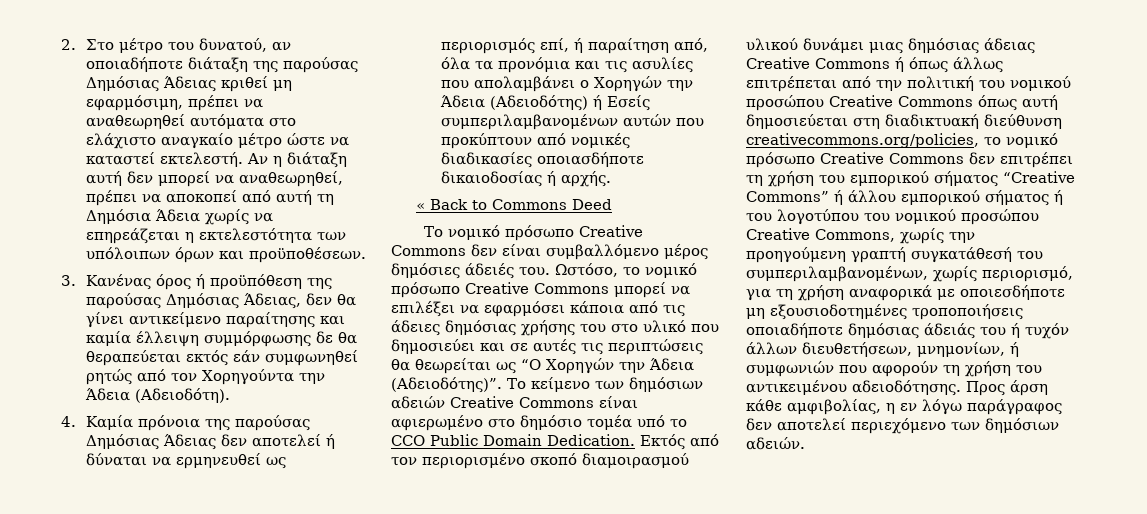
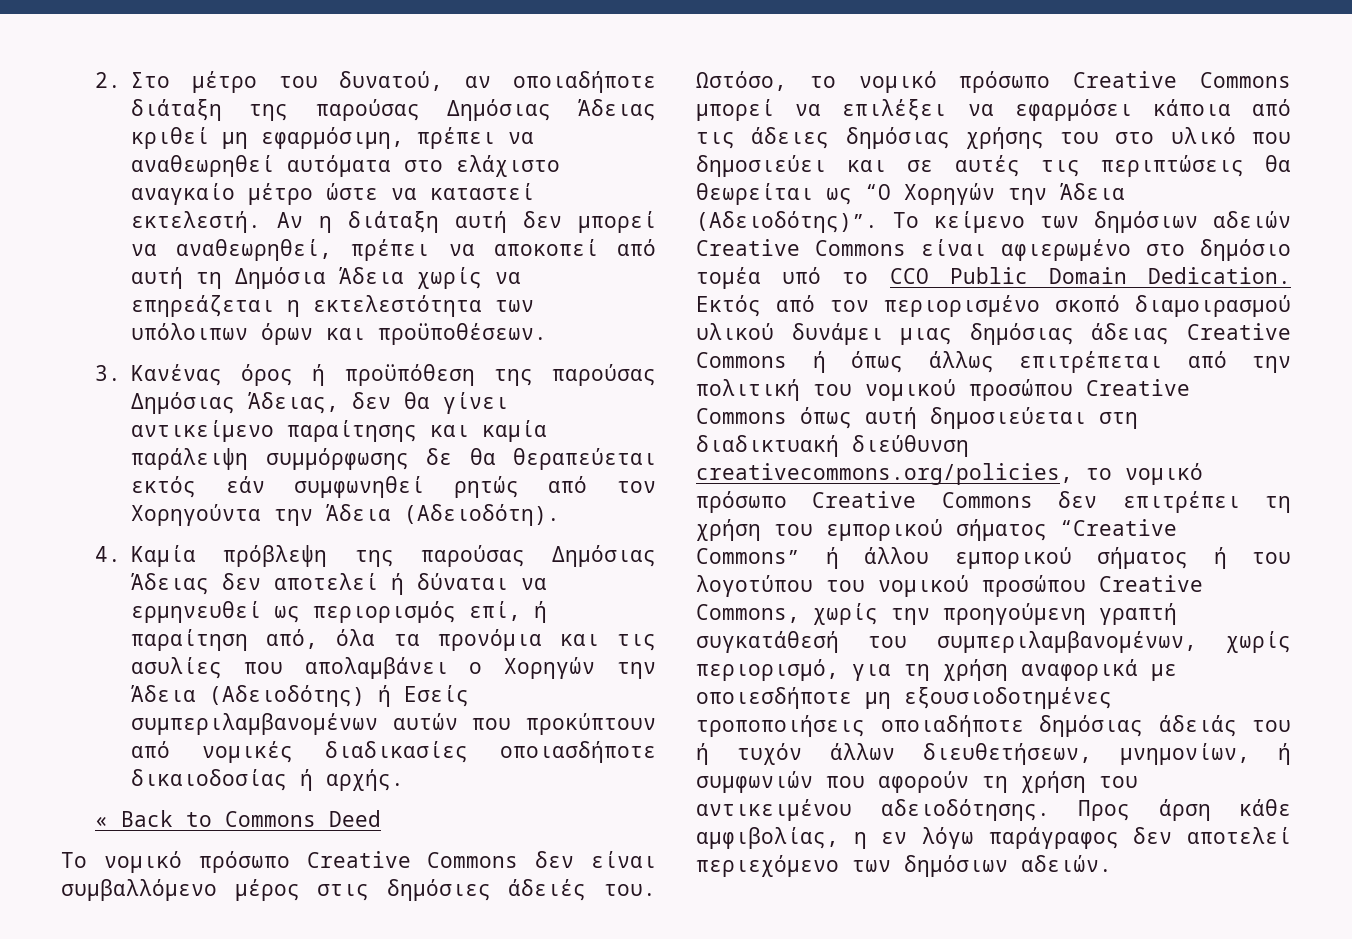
[135,331,199,347] έλλειψη -> [131,448,249,470] παράλειψη
[137,415,200,431] πρόνοια -> [223,545,328,567] πρόβλεψη
(708, 252) none -> [317,884,370,901] στις

